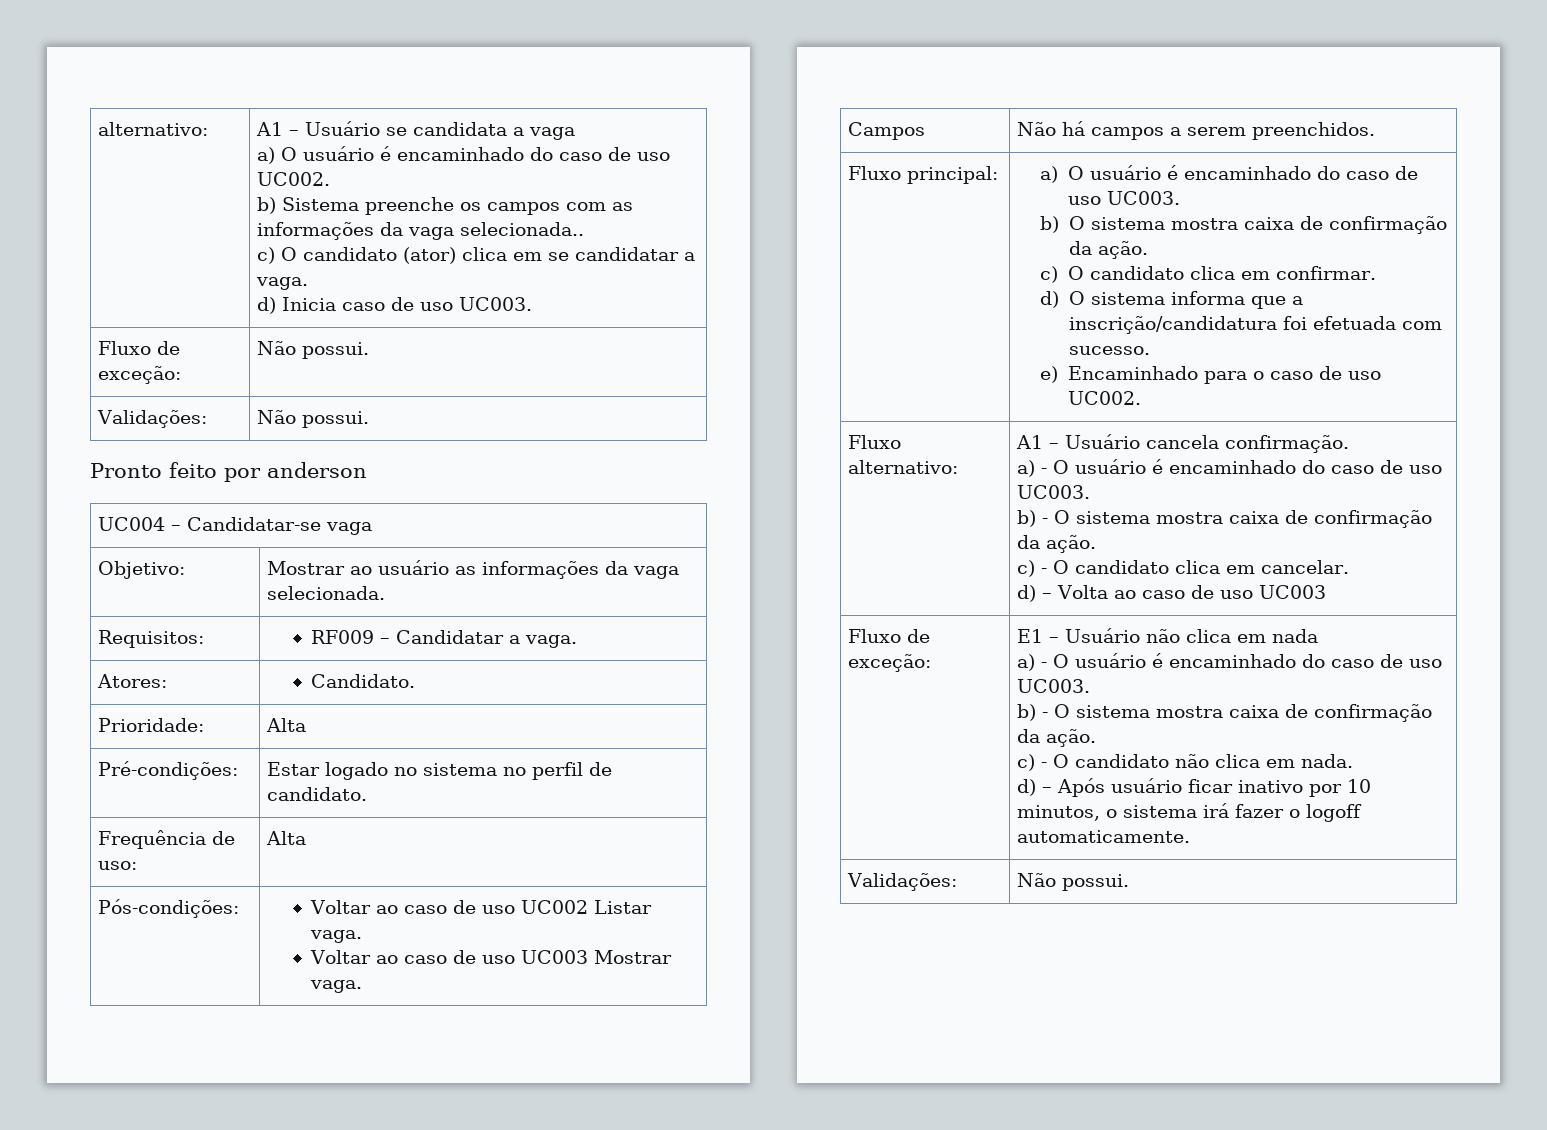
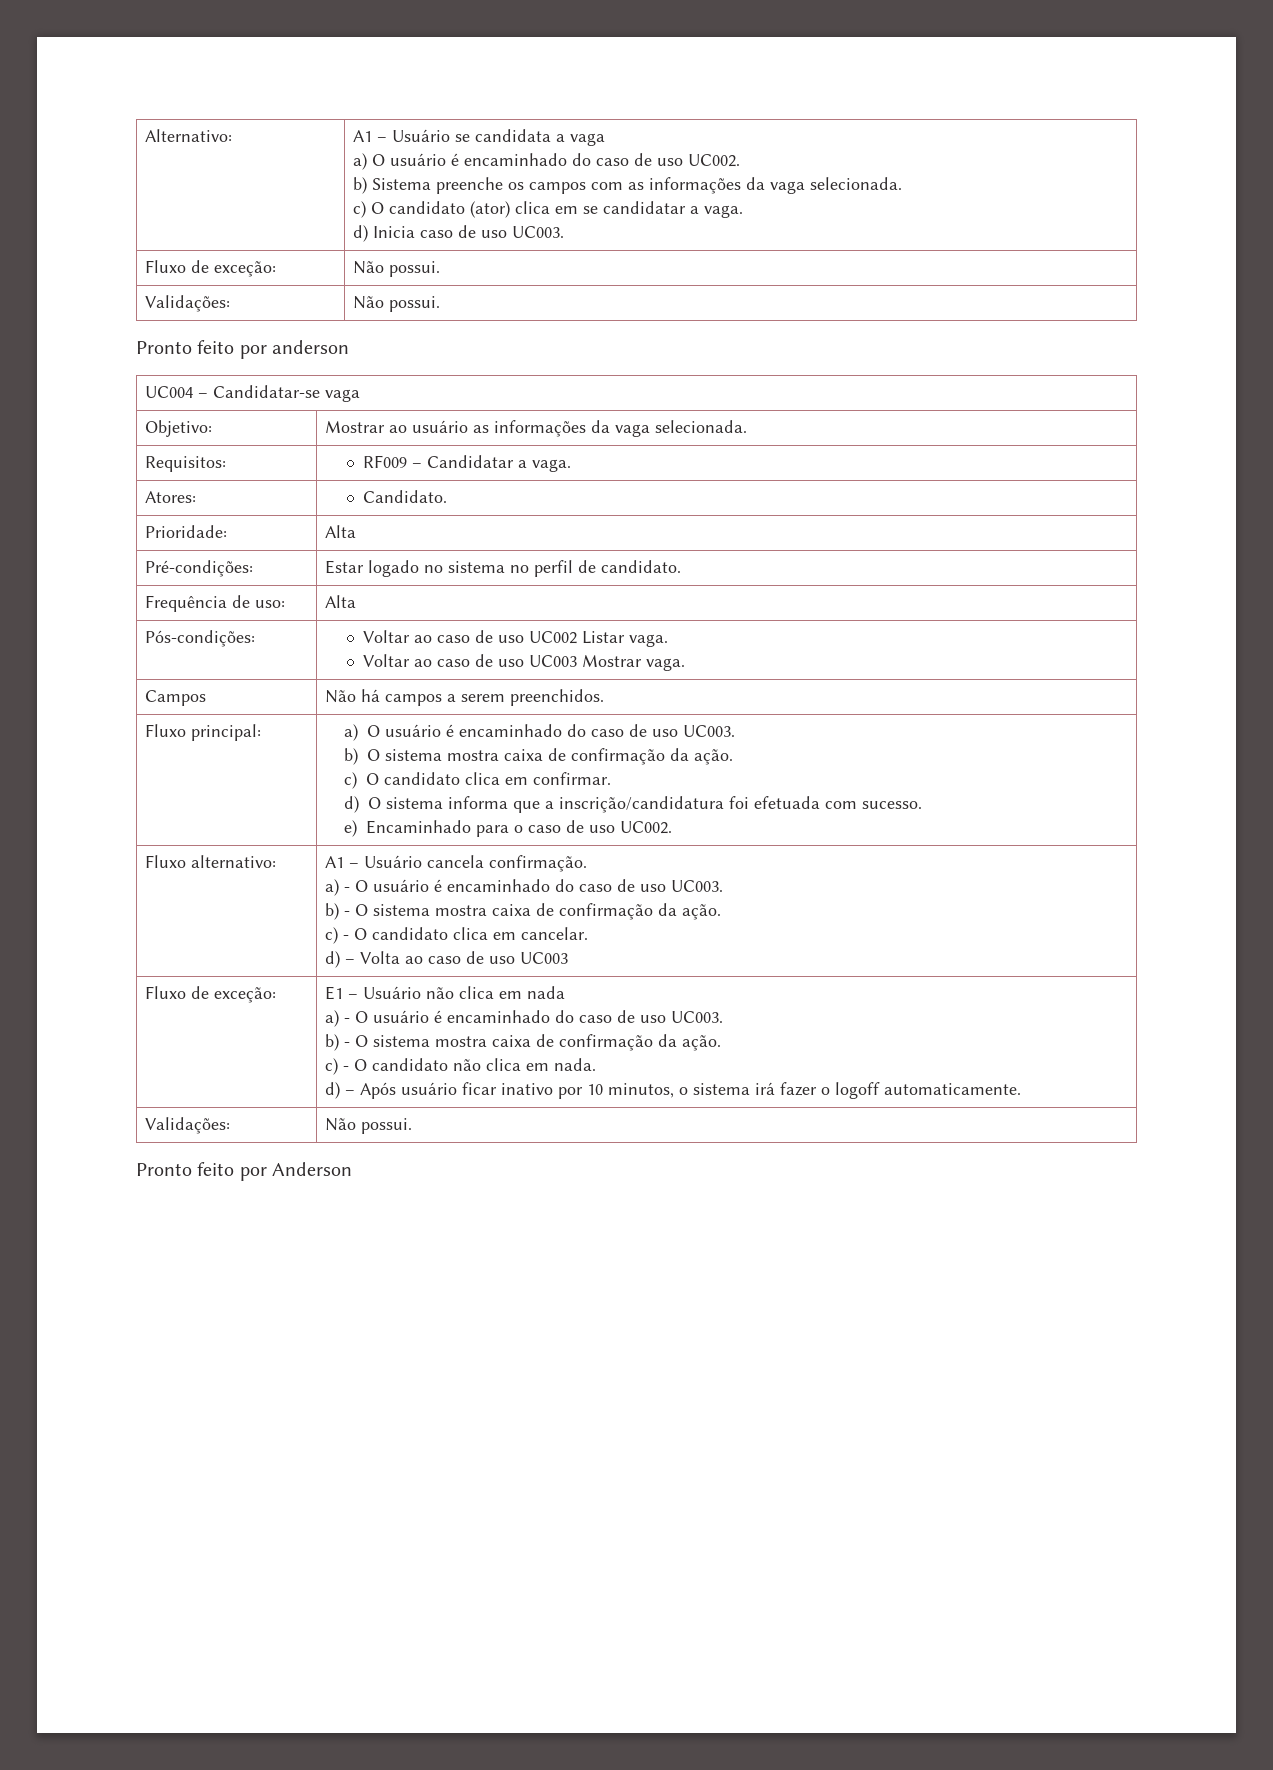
[98,122,209,136] alternativo: -> [145,129,233,142] Alternativo:
[460,222,585,236] selecionada.. -> [810,177,903,190] selecionada.
(1130, 882) none -> [136,1162,353,1181] // Pronto feito por Anderson

